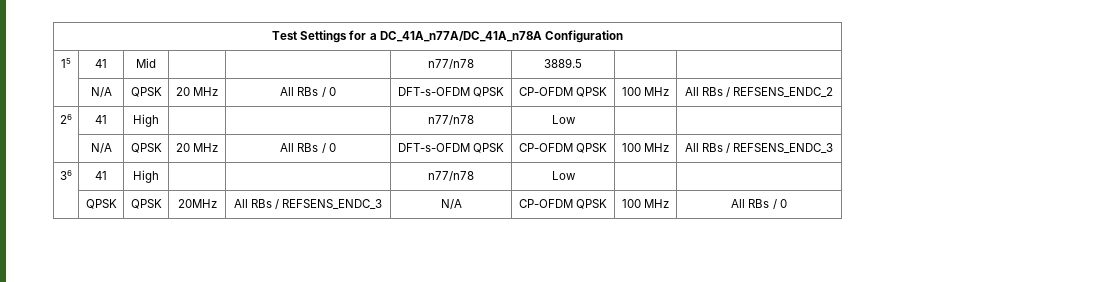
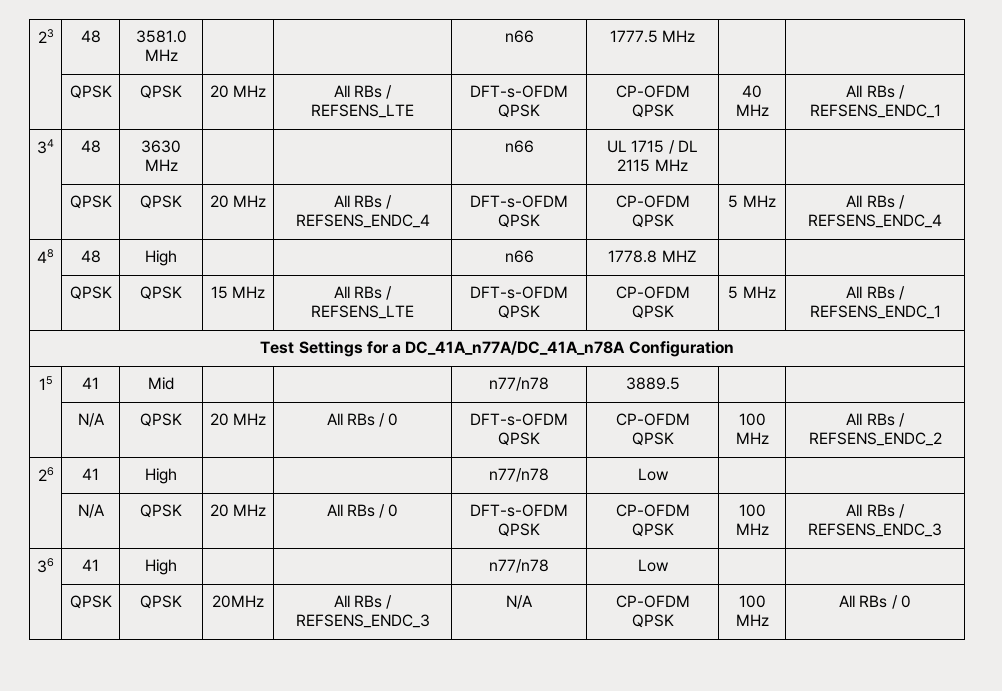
(272, 35) none -> [37,29,54,43] [80,30,101,43] [135,30,187,43] [144,49,178,61] [504,30,534,43] [609,30,696,43] [69,85,112,99] [140,85,182,99] [209,85,267,98] [333,85,393,99] [311,104,414,118] [470,85,568,98] [498,104,540,118] [615,85,690,98] [631,104,674,118] [742,85,762,98] [735,104,769,116] [846,85,905,99] [809,104,941,118] [37,139,54,154] [80,140,101,153] [141,140,181,153] [144,159,178,171] [504,140,534,153] [607,140,698,154] [617,159,688,172] [69,195,112,209] [140,195,182,209] [209,195,267,208] [333,195,393,209] [295,214,430,228] [470,195,568,208] [498,214,540,228] [615,195,690,208] [631,214,674,228] [728,195,776,208] [846,195,905,209] [808,214,942,228] [37,249,54,263] [80,250,101,263] [145,250,177,266] [504,250,534,263] [608,250,697,263] [69,286,112,300] [140,286,182,300] [210,286,266,299] [333,286,393,300] [311,305,414,319] [470,286,568,299] [498,305,540,319] [615,286,690,299] [631,305,674,319] [728,286,776,299] [846,286,905,300] [809,305,941,319] 23 | 48 | 3581.0 MHz | | | n66 | 1777.5 MHz | | // | QPSK | QPSK | 20 MHz | All RBs / REFSENS_LTE | DFT-s-OFDM QPSK | CP-OFDM QPSK | 40 MHz | All RBs / REFSENS_ENDC_1 // 34 | 48 | 3630 MHz | | | n66 | UL 1715 / DL 2115 MHz | | // | QPSK | QPSK | 20 MHz | All RBs / REFSENS_ENDC_4 | DFT-s-OFDM QPSK | CP-OFDM QPSK | 5 MHz | All RBs / REFSENS_ENDC_4 // 48 | 48 | High | | | n66 | 1778.8 MHZ | | // | QPSK | QPSK | 15 MHz | All RBs / REFSENS_LTE | DFT-s-OFDM QPSK | CP-OFDM QPSK | 5 MHz | All RBs / REFSENS_ENDC_1 //

